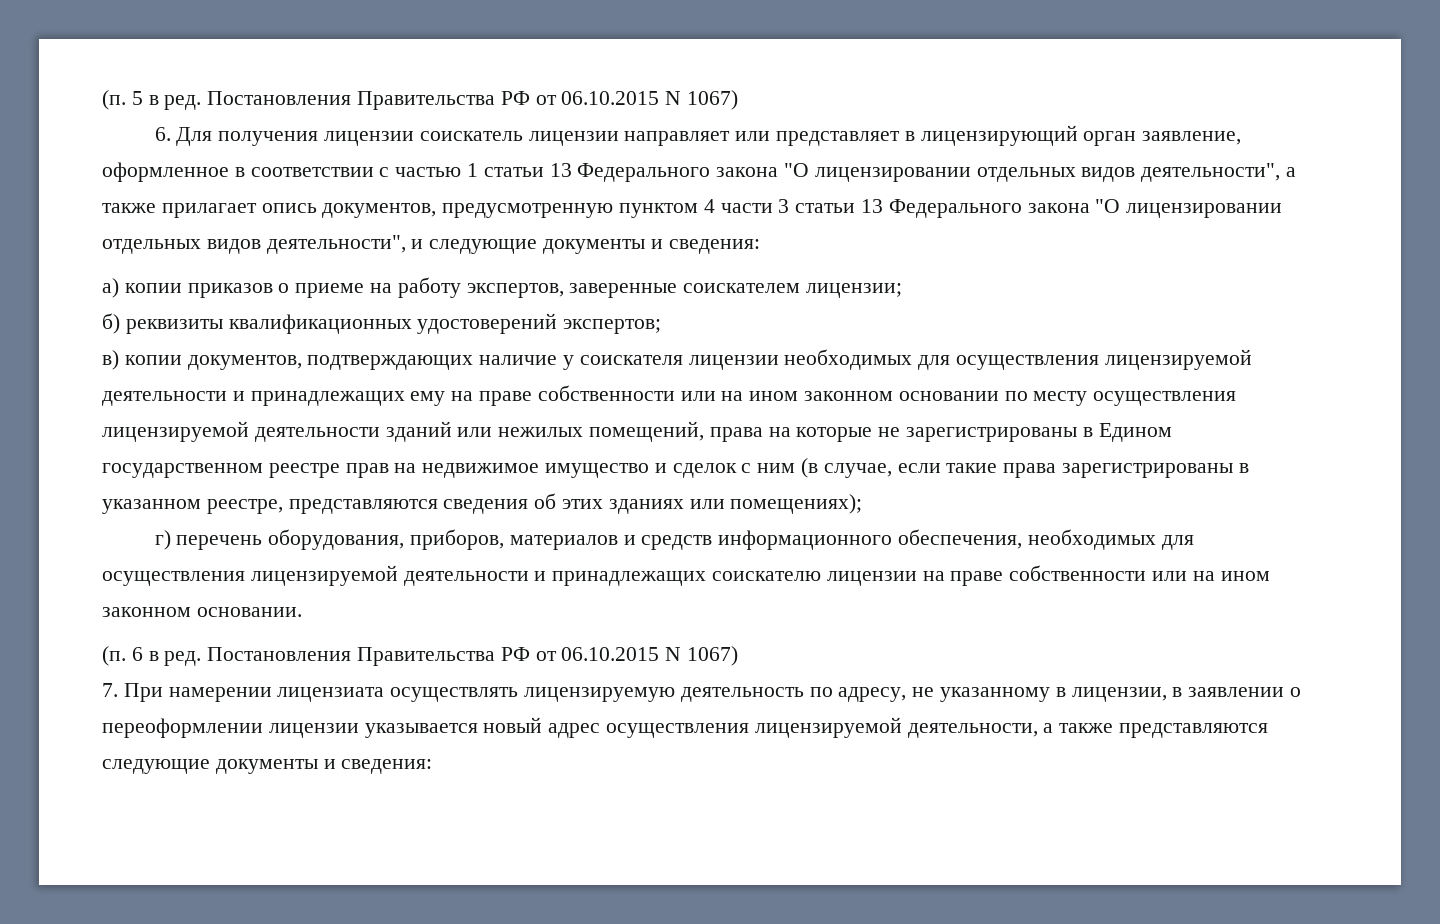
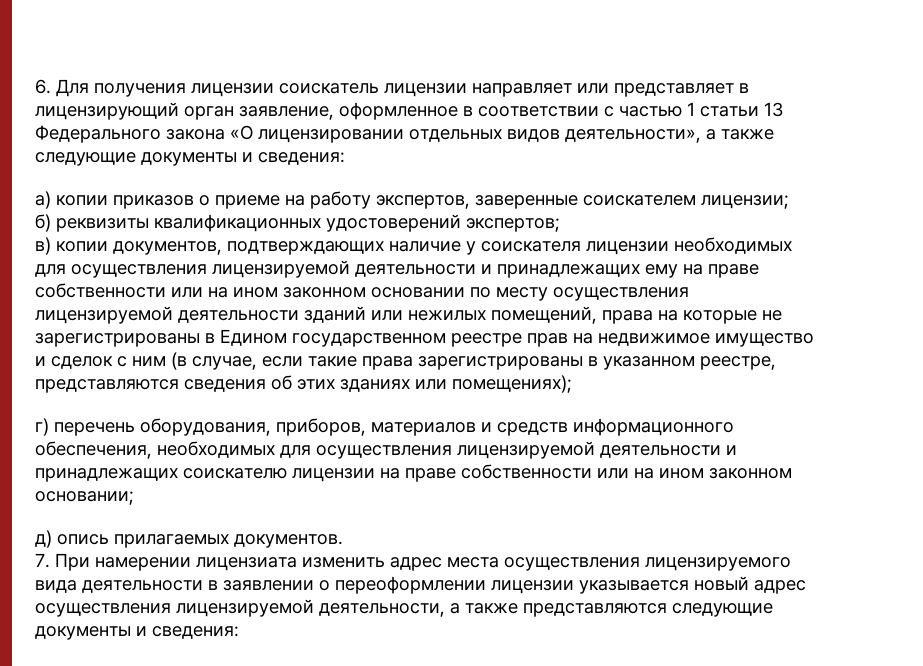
[102,90,739,110] (п. 5 в ред. Постановления Правительства РФ от 06.10.2015 N 1067) // -> (35, 86) none
[784,163,1297,182] [102,199,1283,218] [102,235,424,254] "О лицензировании отдельных видов деятельности", а также прилагает опись документов, предусмотренную пунктом 4 части 3 статьи 13 Федерального закона "О лицензировании отдельных видов деятельности", и -> [230,125,774,143] «О лицензировании отдельных видов деятельности», а также
[196,607,302,617] [102,646,739,666] [102,683,1167,702] основании. // (п. 6 в ред. Постановления Правительства РФ от 06.10.2015 N 1067) // 7. При намерении лицензиата осуществлять лицензируемую деятельность по адресу, не указанному в лицензии, -> [35,491,134,505] [35,530,343,548] [35,553,791,571] [35,580,203,593] основании; // д) опись прилагаемых документов. // 7. При намерении лицензиата изменить адрес места осуществления лицензируемого вида деятельности

